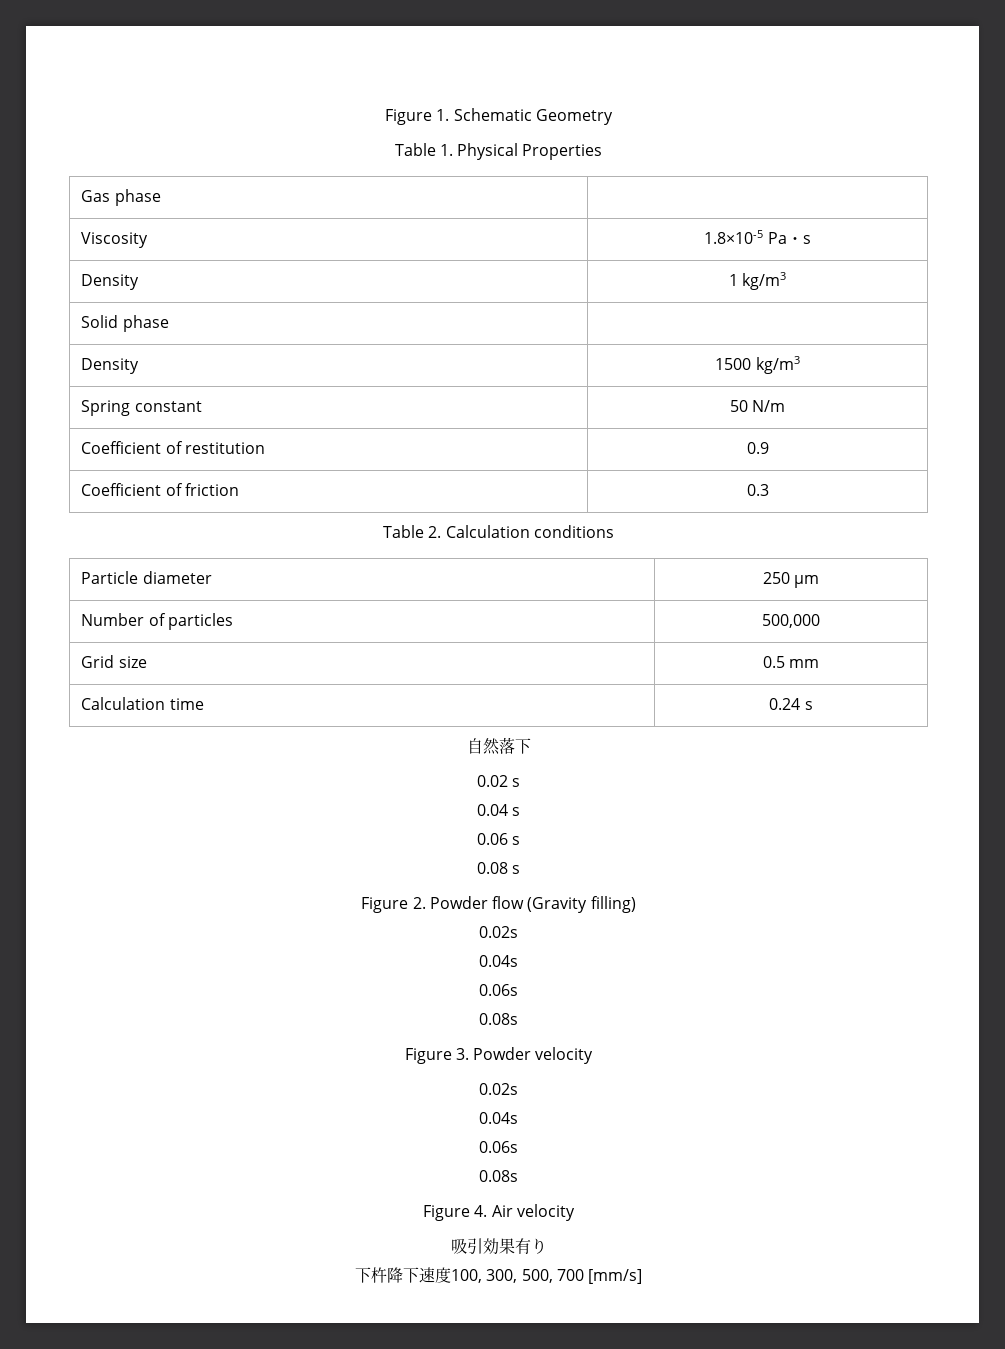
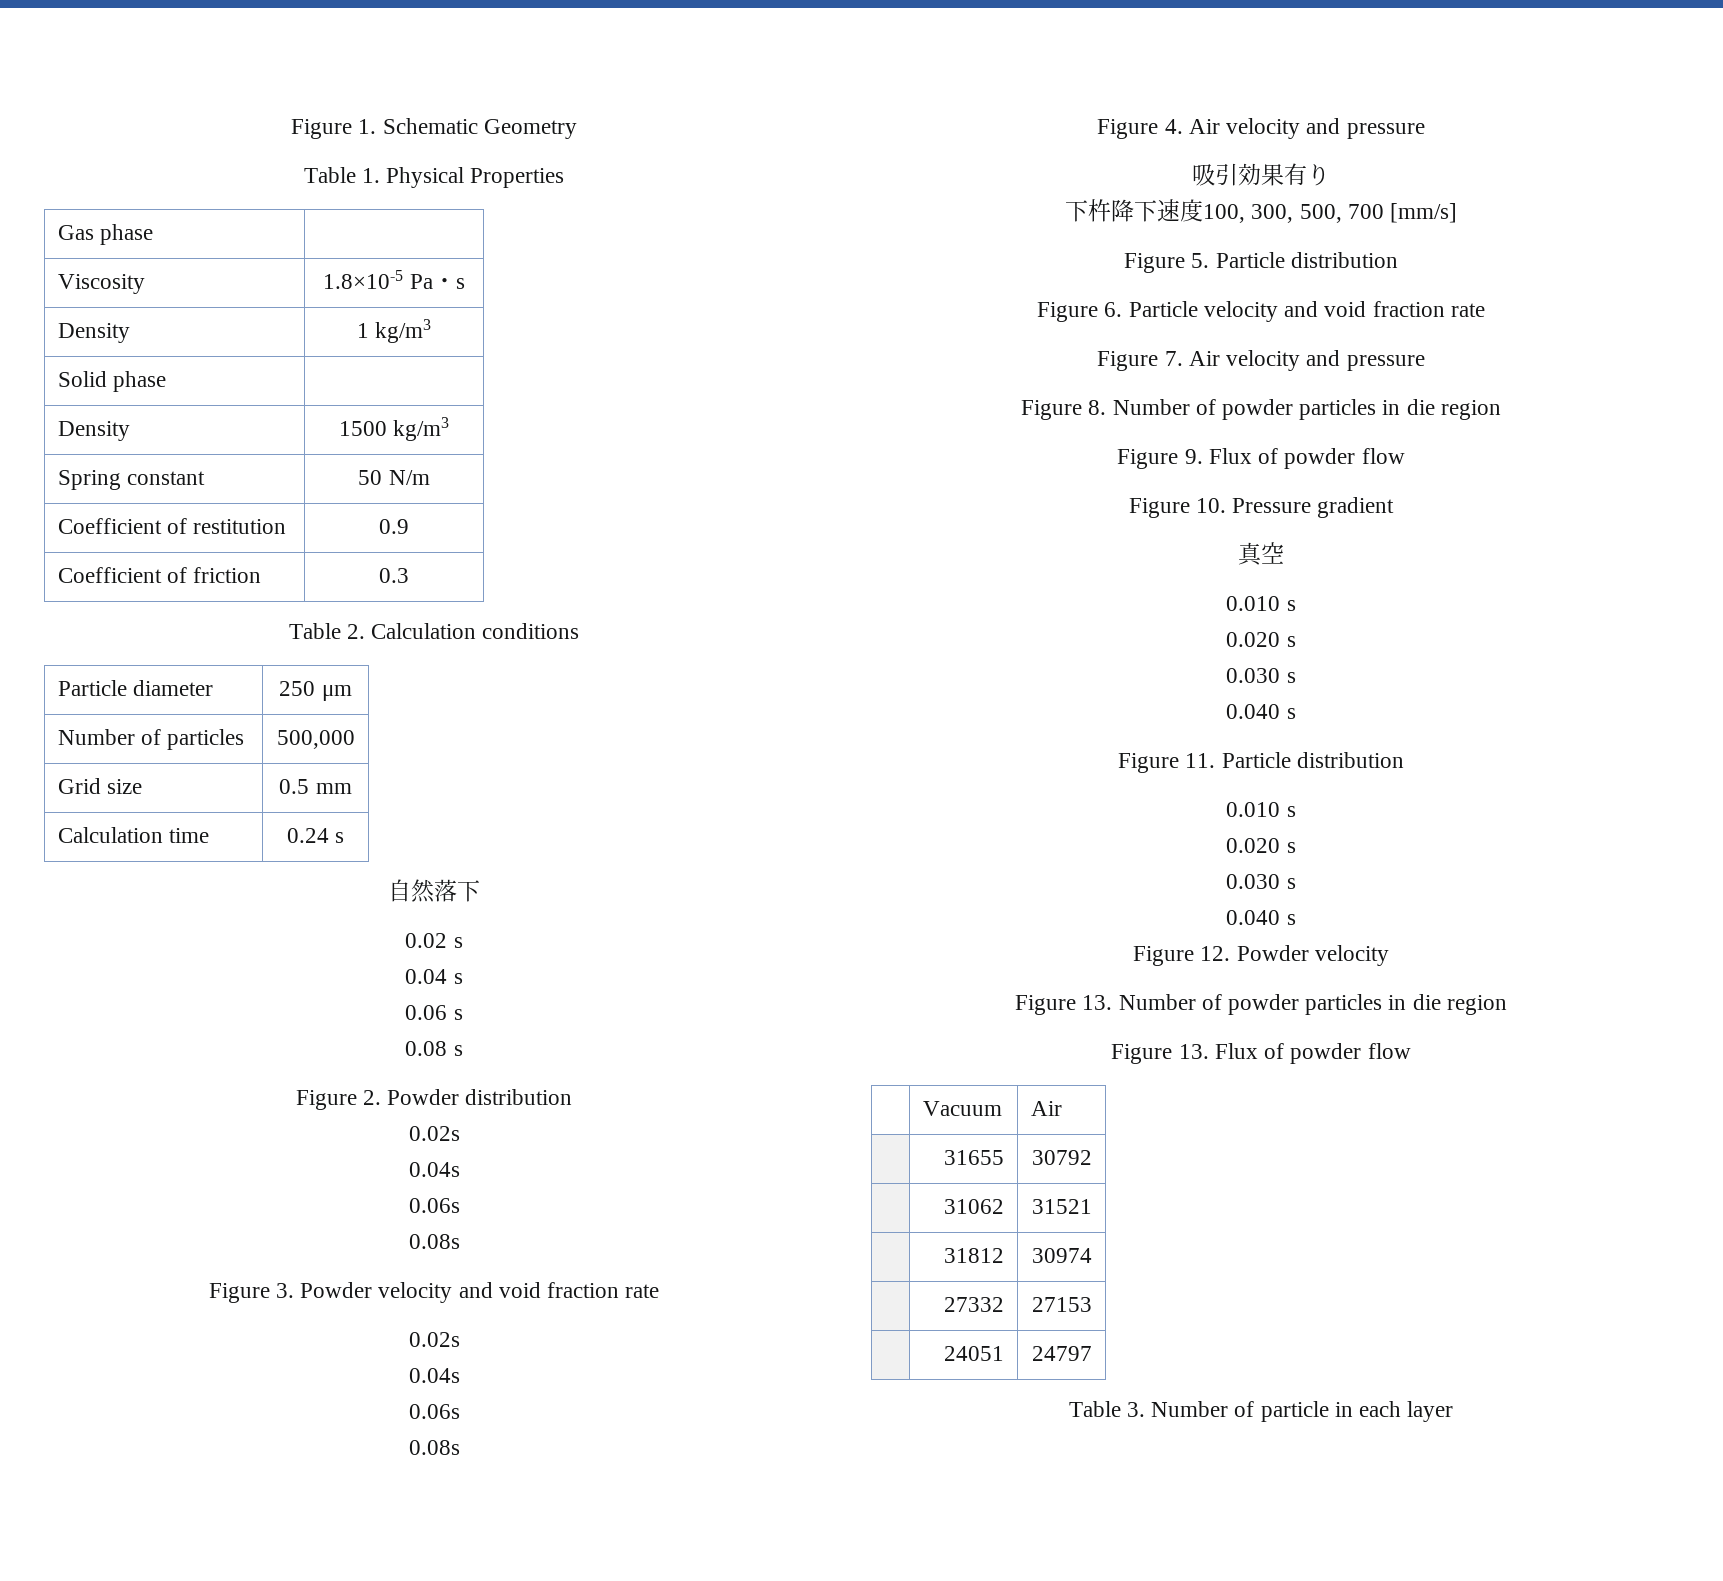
[492,896,636,913] flow (Gravity filling) -> [465,1089,573,1105] distribution
(594, 1055) none -> [458,1282,660,1298] and void fraction rate
(575, 1212) none -> [1306,118,1425,139] and pressure
(643, 1276) none -> [1124,252,1398,273] [1037,301,1485,322] [1097,350,1425,371] [1021,399,1501,420] [1117,448,1405,469] [1128,497,1395,518] [1238,542,1284,566] [1226,596,1296,611] [1226,632,1296,647] [1226,668,1296,683] [1226,704,1296,719] [1118,752,1404,773] [1226,802,1296,817] [1226,838,1296,853] [1226,874,1296,889] [1226,910,1296,925] [1133,945,1389,966] [1015,994,1507,1015] [1111,1043,1411,1064] [922,1101,1002,1116] [1030,1101,1062,1116] [944,1150,1005,1165] [1032,1150,1093,1165] [944,1199,1005,1214] [1032,1199,1093,1214] [944,1248,1005,1263] [1032,1248,1093,1263] [944,1297,1005,1312] [1032,1297,1093,1312] [944,1346,1005,1361] [1032,1346,1093,1361] [1068,1401,1454,1422] // Figure 5. Particle distribution // Figure 6. Particle velocity and void fraction rate // Figure 7. Air velocity and pressure // Figure 8. Number of powder particles in die region // Figure 9. Flux of powder flow // Figure 10. Pressure gradient // 真空 // 0.010 s // 0.020 s // 0.030 s // 0.040 s // Figure 11. Particle distribution // 0.010 s // 0.020 s // 0.030 s // 0.040 s // Figure 12. Powder velocity // Figure 13. Number of powder particles in die region // Figure 13. Flux of powder flow // | Vacuum | Air // | 31655 | 30792 // | 31062 | 31521 // | 31812 | 30974 // | 27332 | 27153 // | 24051 | 24797 // Table 3. Number of particle in each layer

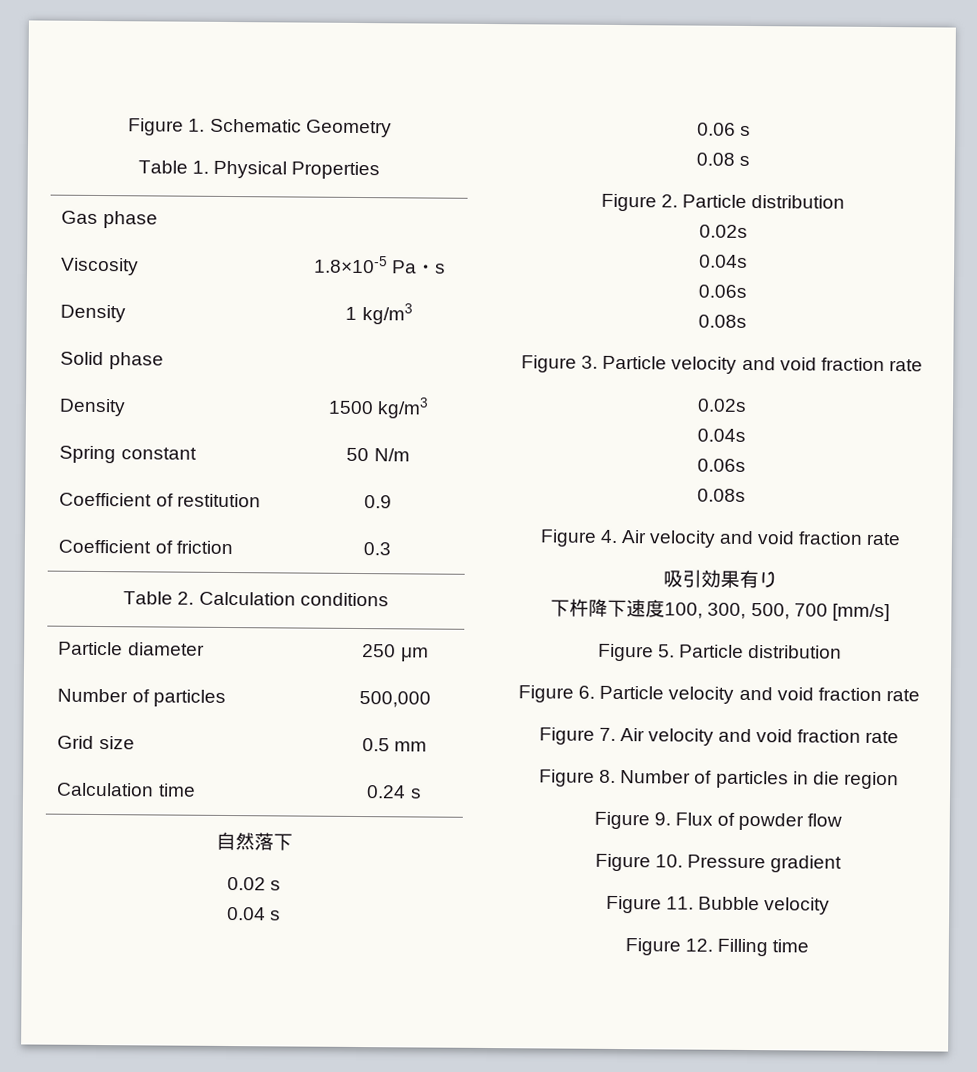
[387,1089,460,1105] Powder -> [682,194,748,208] Particle
[300,1282,373,1298] Powder -> [602,355,668,370] Particle
[1346,123,1425,139] pressure -> [757,531,902,546] void fraction rate
[1346,355,1425,371] pressure -> [756,729,900,744] void fraction rate
[1222,399,1293,420] powder -> (713, 777) none
[1238,542,1284,566] [1226,596,1296,611] [1226,632,1296,647] [1226,668,1296,683] [1226,704,1296,719] [1118,752,1404,773] [1226,802,1296,817] [1226,838,1296,853] [1226,874,1296,889] [1226,910,1296,925] [1133,945,1389,966] [1015,994,1507,1015] [1111,1043,1411,1064] [922,1101,1002,1116] [1030,1101,1062,1116] [944,1150,1005,1165] [1032,1150,1093,1165] [944,1199,1005,1214] [1032,1199,1093,1214] [944,1248,1005,1263] [1032,1248,1093,1263] [944,1297,1005,1312] [1032,1297,1093,1312] [944,1346,1005,1361] [1032,1346,1093,1361] [1068,1401,1454,1422] 真空 // 0.010 s // 0.020 s // 0.030 s // 0.040 s // Figure 11. Particle distribution // 0.010 s // 0.020 s // 0.030 s // 0.040 s // Figure 12. Powder velocity // Figure 13. Number of powder particles in die region // Figure 13. Flux of powder flow // | Vacuum | Air // | 31655 | 30792 // | 31062 | 31521 // | 31812 | 30974 // | 27332 | 27153 // | 24051 | 24797 // Table 3. Number of particle in each layer -> [605,895,831,915] [624,938,810,957] Figure 11. Bubble velocity // Figure 12. Filling time

